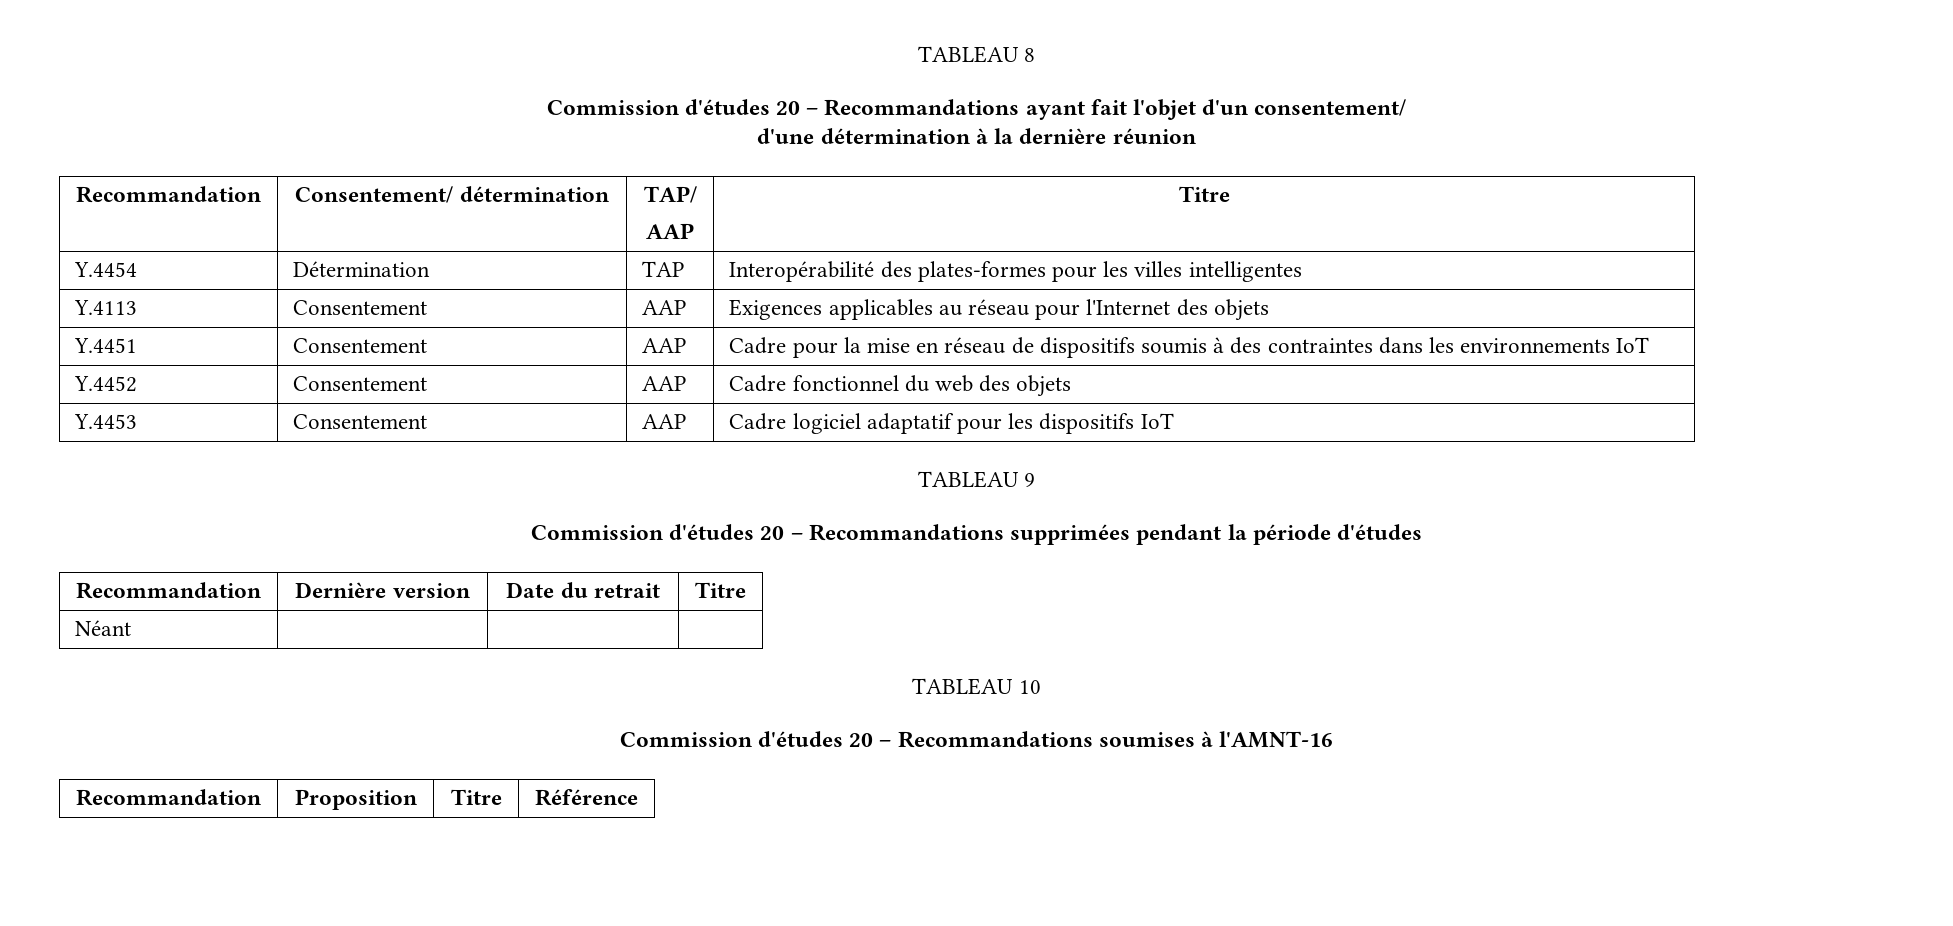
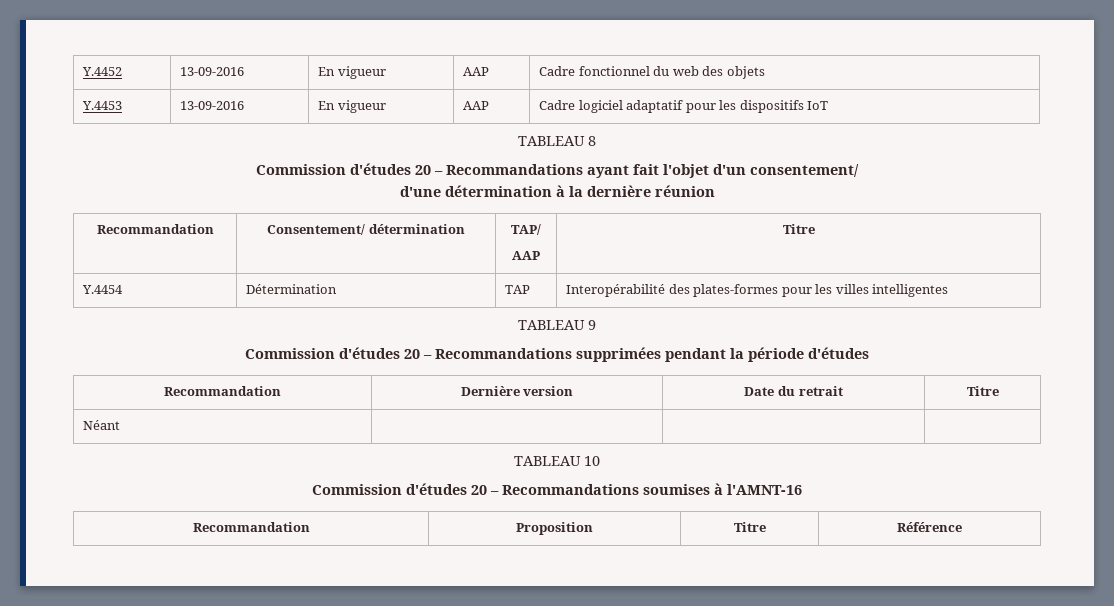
(917, 54) none -> [82,67,123,76] [180,67,245,76] [318,66,386,79] [463,67,490,76] [539,66,765,79] [82,101,123,110] [180,101,245,110] [318,100,386,113] [463,101,490,110] [539,100,829,113] Y.4452 | 13-09-2016 | En vigueur | AAP | Cadre fonctionnel du web des objets // Y.4453 | 13-09-2016 | En vigueur | AAP | Cadre logiciel adaptatif pour les dispositifs IoT //
[74,300,138,315] [293,300,428,315] [642,300,687,315] [729,299,1269,321] [74,338,138,353] [293,338,428,353] [642,338,687,353] [729,337,1650,358] [74,376,138,392] [293,376,428,391] [642,376,687,391] [729,375,1072,397] [74,414,138,429] [293,414,428,429] [642,414,687,429] [729,413,1174,434] // Y.4113 | Consentement | AAP | Exigences applicables au réseau pour l'Internet des objets // Y.4451 | Consentement | AAP | Cadre pour la mise en réseau de dispositifs soumis à des contraintes dans les environnements IoT // Y.4452 | Consentement | AAP | Cadre fonctionnel du web des objets // Y.4453 | Consentement | AAP | Cadre logiciel adaptatif pour les dispositifs IoT -> (949, 290) none

